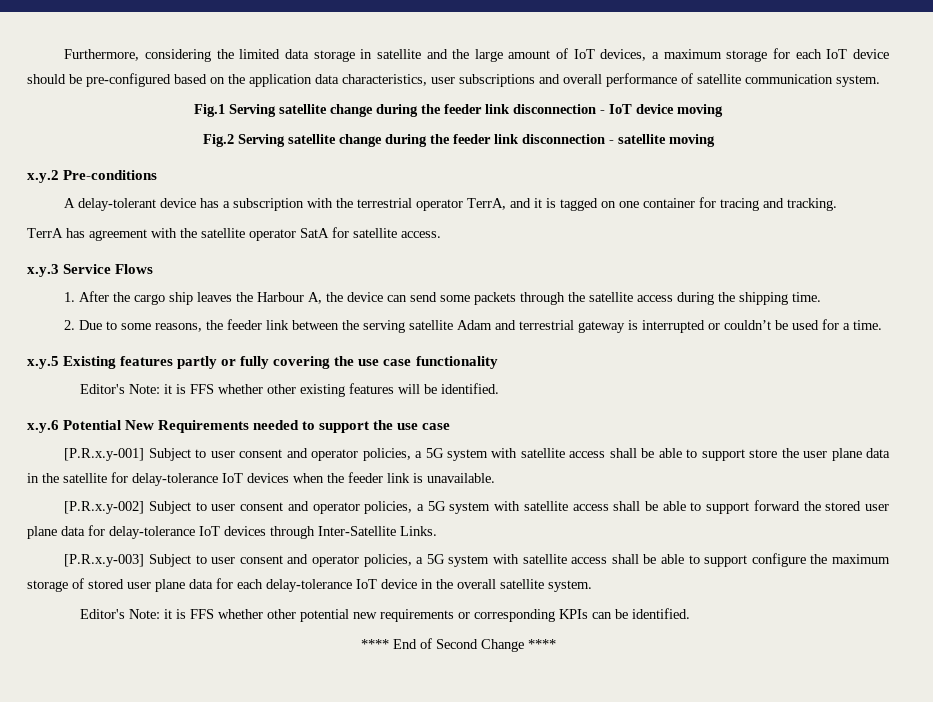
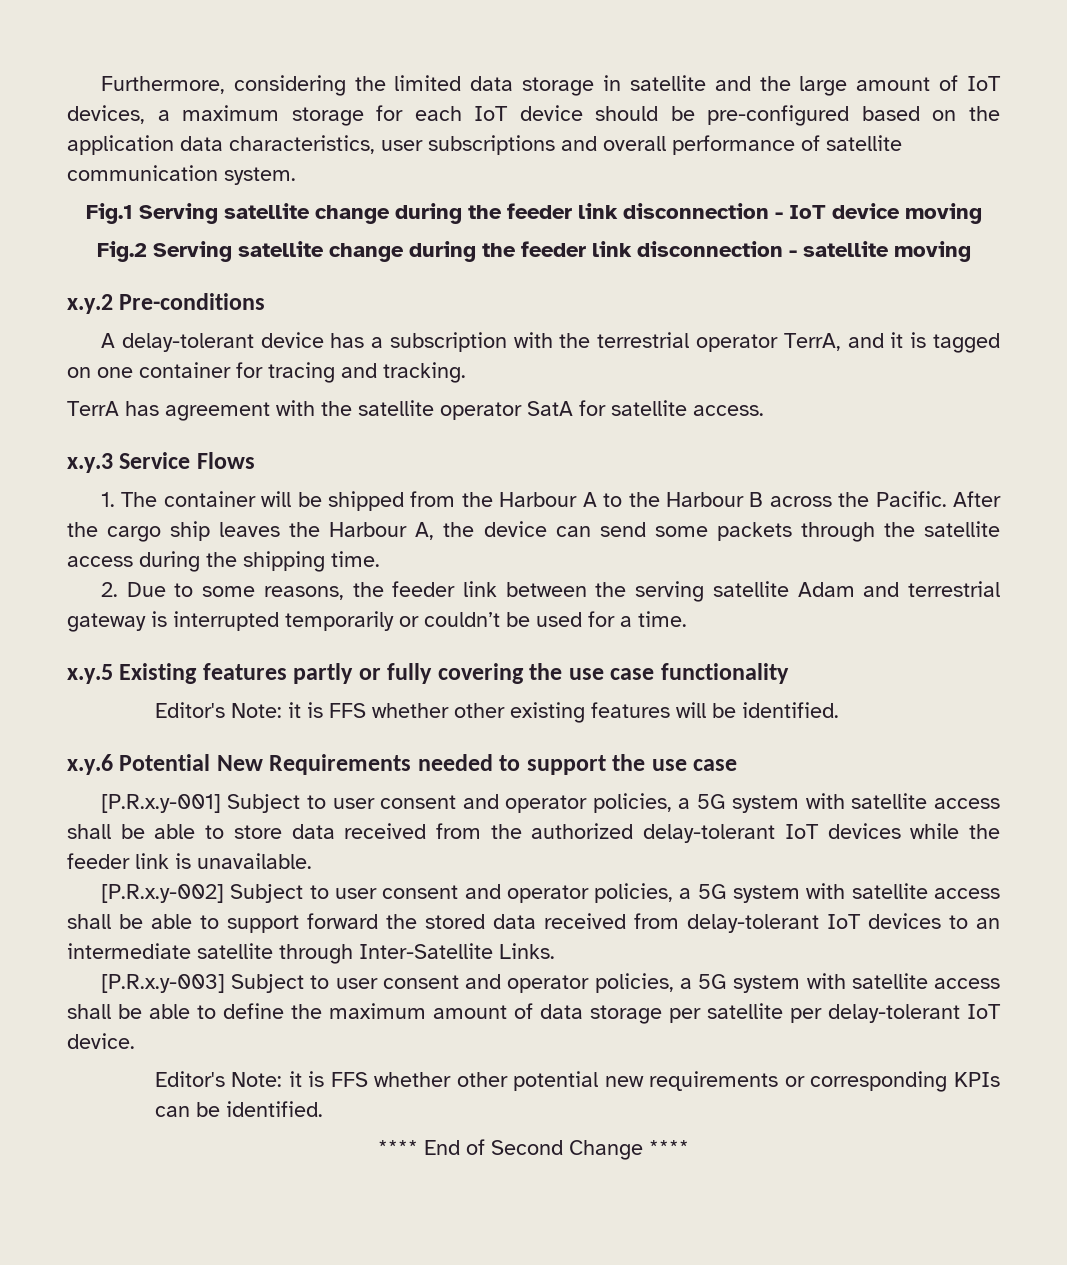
(76, 297) none -> [121,491,947,511] The container will be shipped from the Harbour A to the Harbour B across the Pacific.
(706, 326) none -> [285,611,394,631] temporarily
[701,448,890,461] [27,472,324,486] support store the user plane data in the satellite for delay-tolerance IoT devices when -> [233,823,960,843] store data received from the authorized delay-tolerant IoT devices while
[865,504,890,511] [27,525,266,539] user plane data for delay-tolerance IoT devices -> [493,913,1000,933] [67,943,273,959] data received from delay-tolerant IoT devices to an intermediate satellite
[704,553,890,567] [27,578,592,592] support configure the maximum storage of stored user plane data for each delay-tolerance IoT device in the overall satellite system. -> [223,1003,1001,1024] [67,1033,135,1049] define the maximum amount of data storage per satellite per delay-tolerant IoT device.

